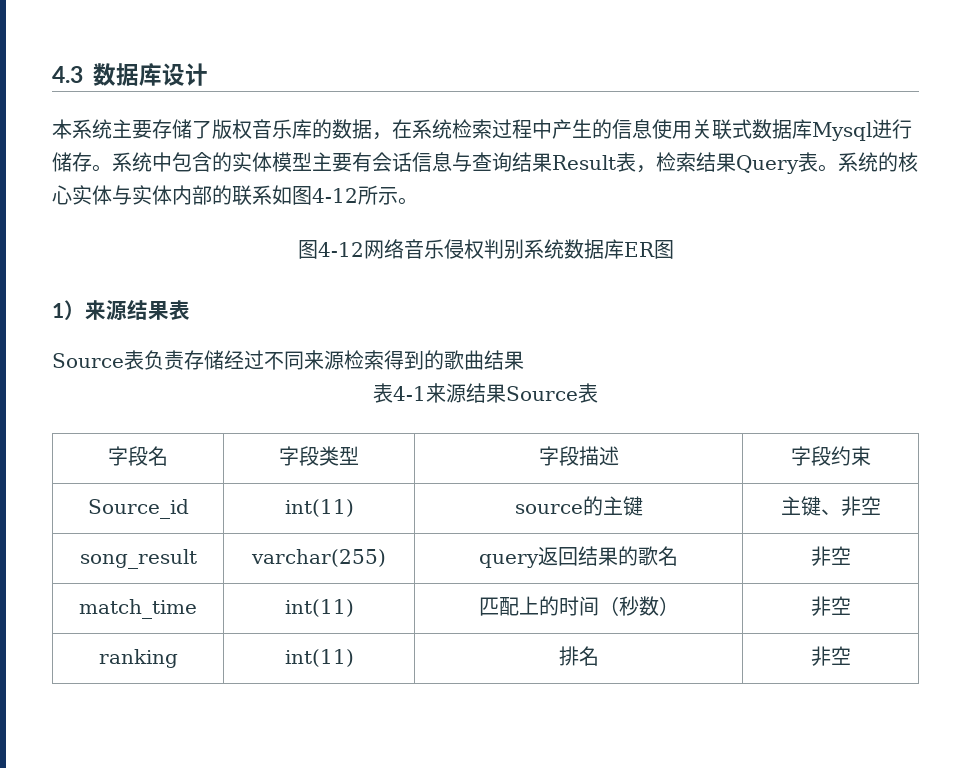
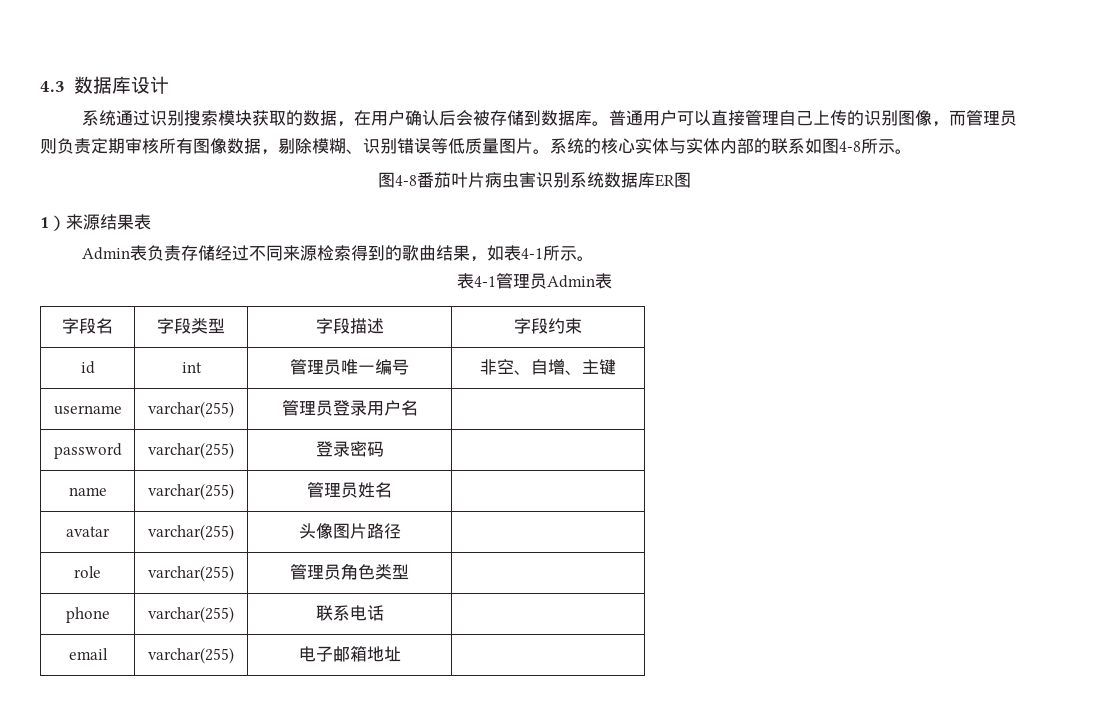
[52,119,912,141] [52,152,818,174] 本系统主要存储了版权音乐库的数据，在系统检索过程中产生的信息使用关联式数据库Mysql进行储存。系统中包含的实体模型主要有会话信息与查询结果Result表，检索结果Query表 -> [81,110,1017,127] [40,138,533,155] 系统通过识别搜索模块获取的数据，在用户确认后会被存储到数据库。普通用户可以直接管理自己上传的识别图像，而管理员则负责定期审核所有图像数据，剔除模糊、识别错误等低质量图片
[312,188,358,203] 4-12 -> [839,141,861,152] 4-8
[317,239,504,259] 4-12网络音乐侵权判 -> [395,172,553,188] 4-8番茄叶片病虫害识
[52,353,124,368] Source -> [81,247,130,260] Admin
[373,383,578,403] // 表4-1来源结果Source -> [469,245,594,262] [457,273,595,289] ，如表4-1所示。 // 表4-1管理员Admin
[87,499,189,519] [284,499,354,517] [514,496,643,516] [780,496,881,516] [79,549,197,569] [251,549,386,567] [479,546,678,568] [810,546,851,566] [79,599,197,619] [284,599,354,617] [478,596,679,616] [810,596,851,616] [98,649,178,668] [284,649,354,667] [558,646,599,666] [810,646,851,666] Source_id | int(11) | source的主键 | 主键、非空 // song_result | varchar(255) | query返回结果的歌名 | 非空 // match_time | int(11) | 匹配上的时间（秒数） | 非空 // ranking | int(11) | 排名 | 非空 -> [80,361,95,374] [181,362,202,373] [290,359,409,375] [480,359,617,375] [53,405,122,415] [148,401,234,418] [281,400,418,416] [53,443,122,459] [148,442,234,459] [315,441,384,457] [68,487,107,496] [148,483,234,500] [307,482,392,498] [66,526,110,537] [148,524,234,541] [298,523,401,539] [74,566,101,578] [148,565,234,582] [290,563,409,580] [65,607,110,623] [148,606,234,623] [315,605,384,621] [68,648,108,660] [148,647,234,664] [298,646,401,662] id | int | 管理员唯一编号 | 非空、自增、主键 // username | varchar(255) | 管理员登录用户名 | // password | varchar(255) | 登录密码 | // name | varchar(255) | 管理员姓名 | // avatar | varchar(255) | 头像图片路径 | // role | varchar(255) | 管理员角色类型 | // phone | varchar(255) | 联系电话 | // email | varchar(255) | 电子邮箱地址 |

